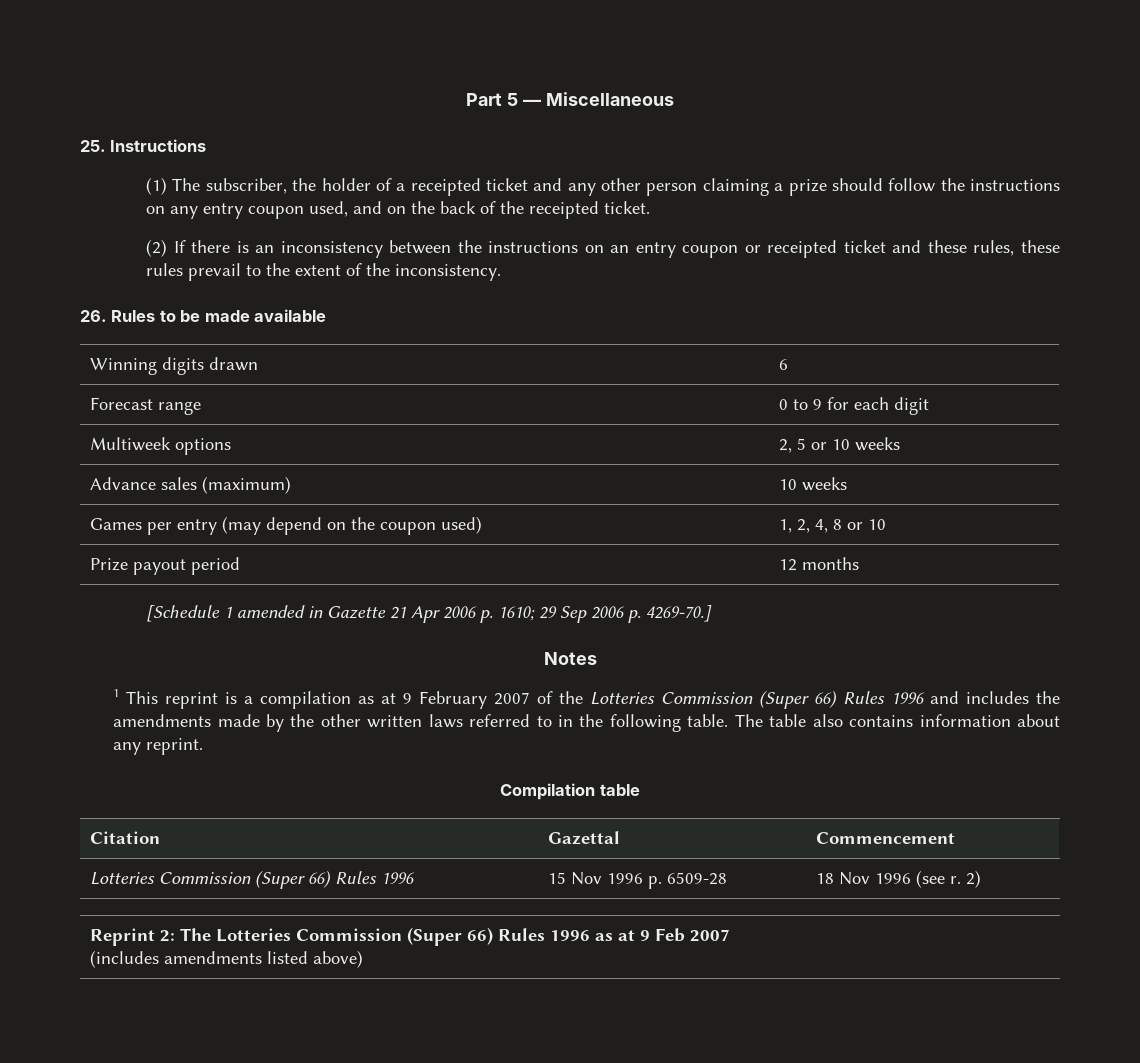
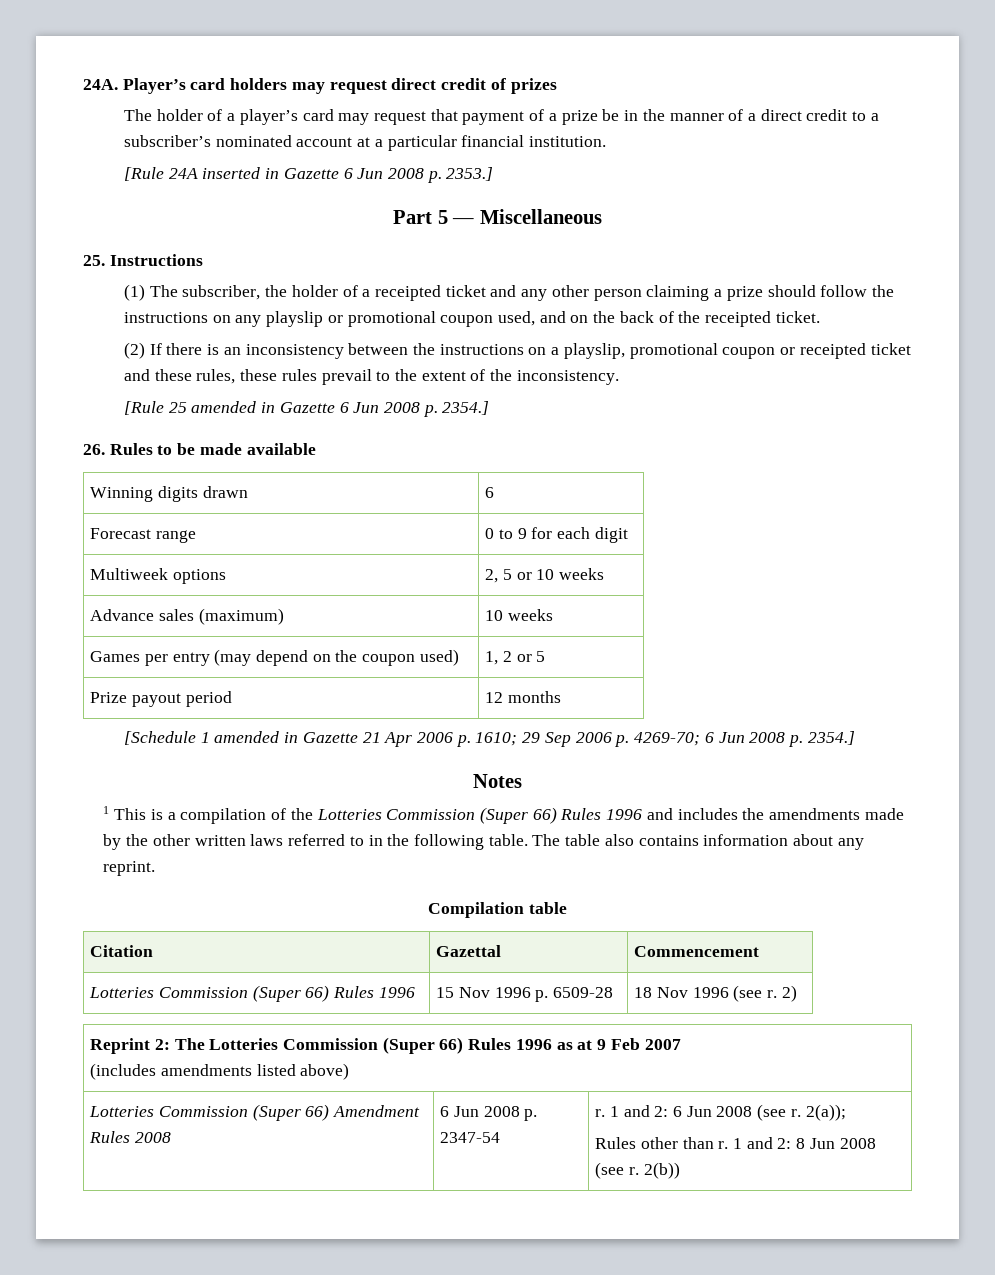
(466, 99) none -> [83,78,557,94] [123,109,879,125] [123,135,607,151] [123,167,494,183] 24A. Player’s card holders may request direct credit of prizes // The holder of a player’s card may request that payment of a prize be in the manner of a direct credit to a subscriber’s nominated account at a particular financial institution. // [Rule 24A inserted in Gazette 6 Jun 2008 p. 2353.] //
[203,203,244,219] entry -> [266,311,436,327] playslip or promotional
[610,242,676,258] an entry -> [551,343,718,359] a playslip, promotional
(502, 272) none -> [123,401,490,417] // [Rule 25 amended in Gazette 6 Jun 2008 p. 2354.]
[797,519,887,533] 2, 4, 8 or 10 -> [502,651,546,662] 2 or 5
[646,605,713,622] 4269-70.] -> [634,731,855,747] 4269-70; 6 Jun 2008 p. 2354.]
[165,692,219,709] reprint -> (147, 814) none
[358,691,531,709] as at 9 February 2007 -> (267, 816) none
(364, 959) none -> [89,1104,421,1121] [89,1131,171,1143] [440,1106,538,1121] [440,1132,501,1143] [595,1104,846,1121] [595,1137,876,1149] [595,1162,680,1179] // Lotteries Commission (Super 66) Amendment Rules 2008 | 6 Jun 2008 p. 2347-54 | r. 1 and 2: 6 Jun 2008 (see r. 2(a)); // Rules other than r. 1 and 2: 8 Jun 2008 (see r. 2(b))

